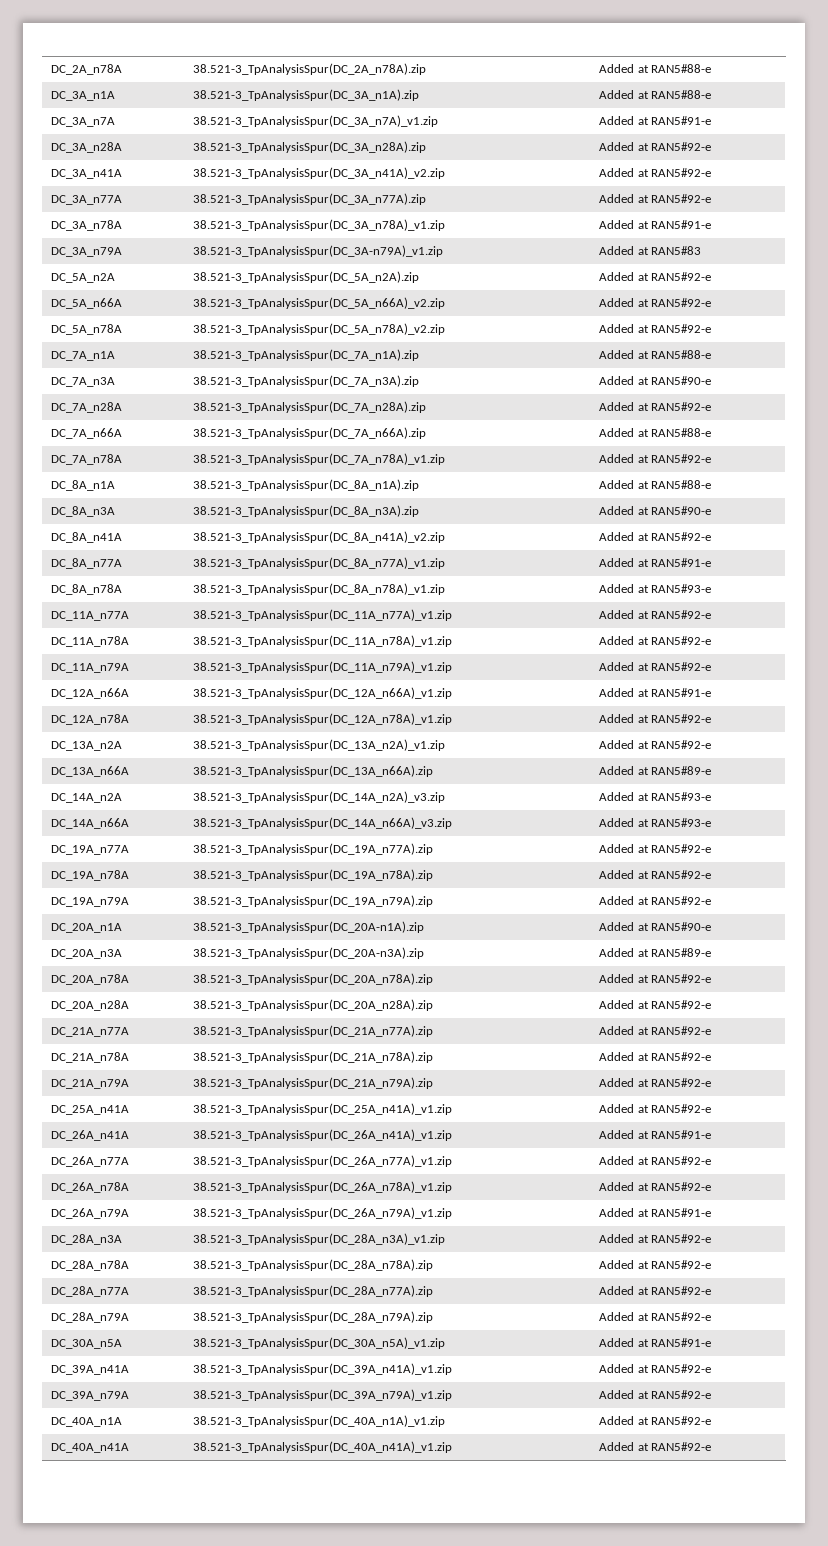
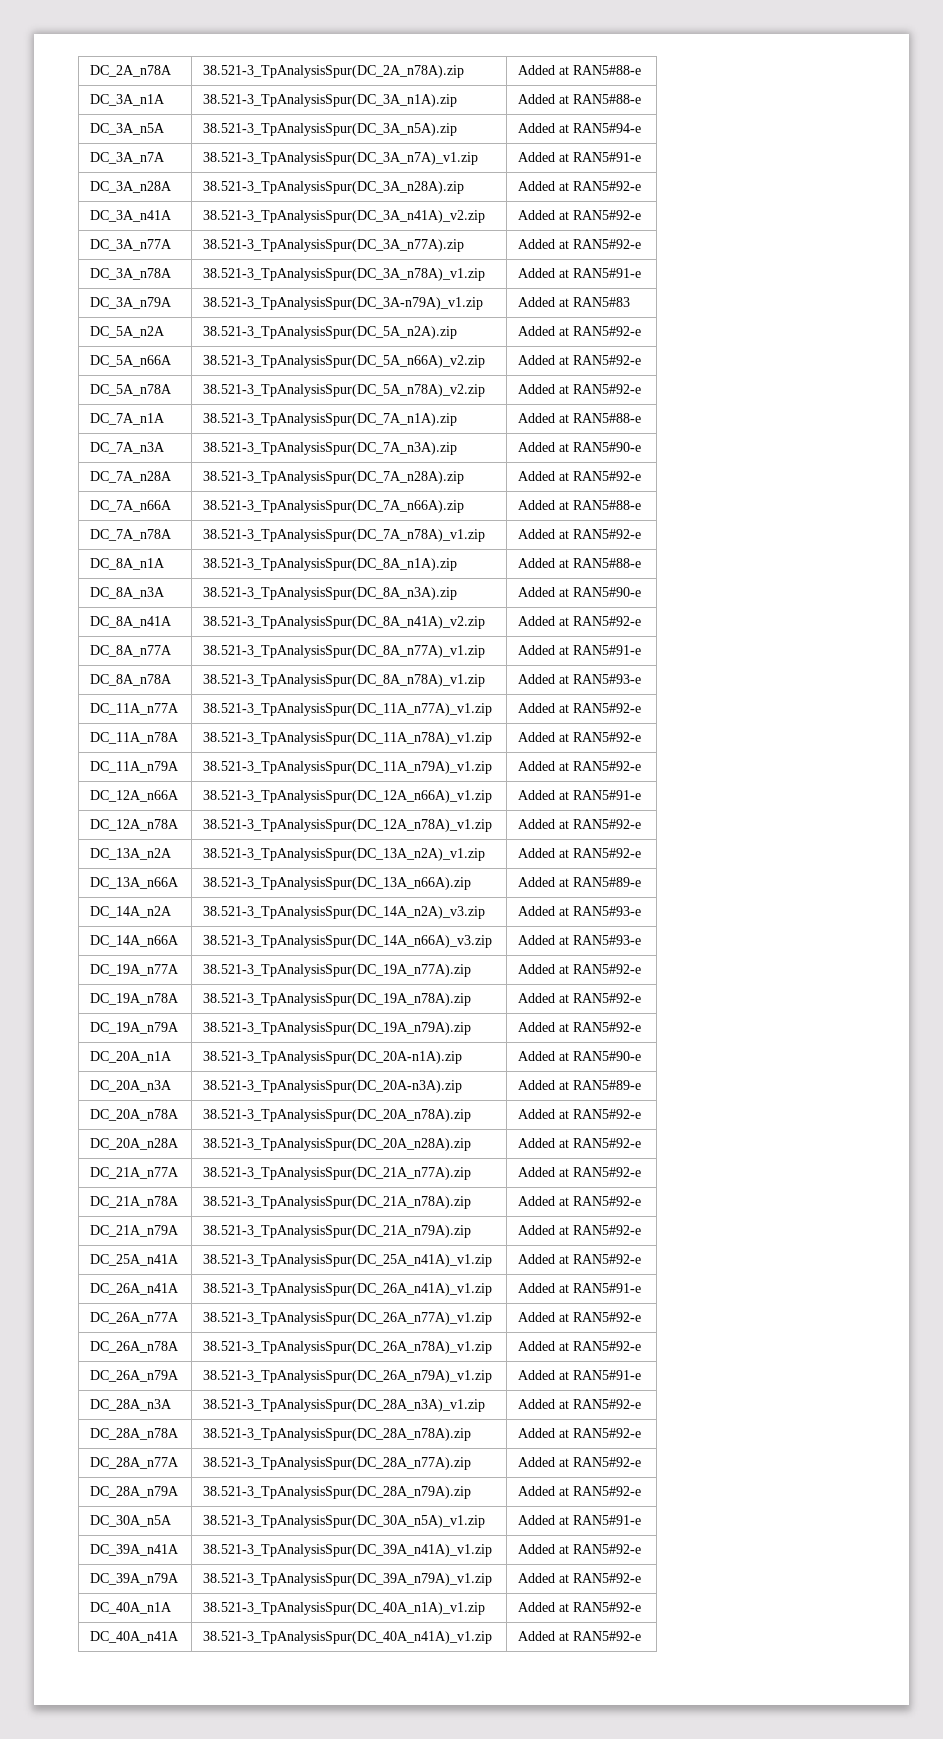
(712, 94) none -> [90,123,166,135] [203,123,458,136] [518,123,642,133] // DC_3A_n5A | 38.521-3_TpAnalysisSpur(DC_3A_n5A).zip | Added at RAN5#94-e

